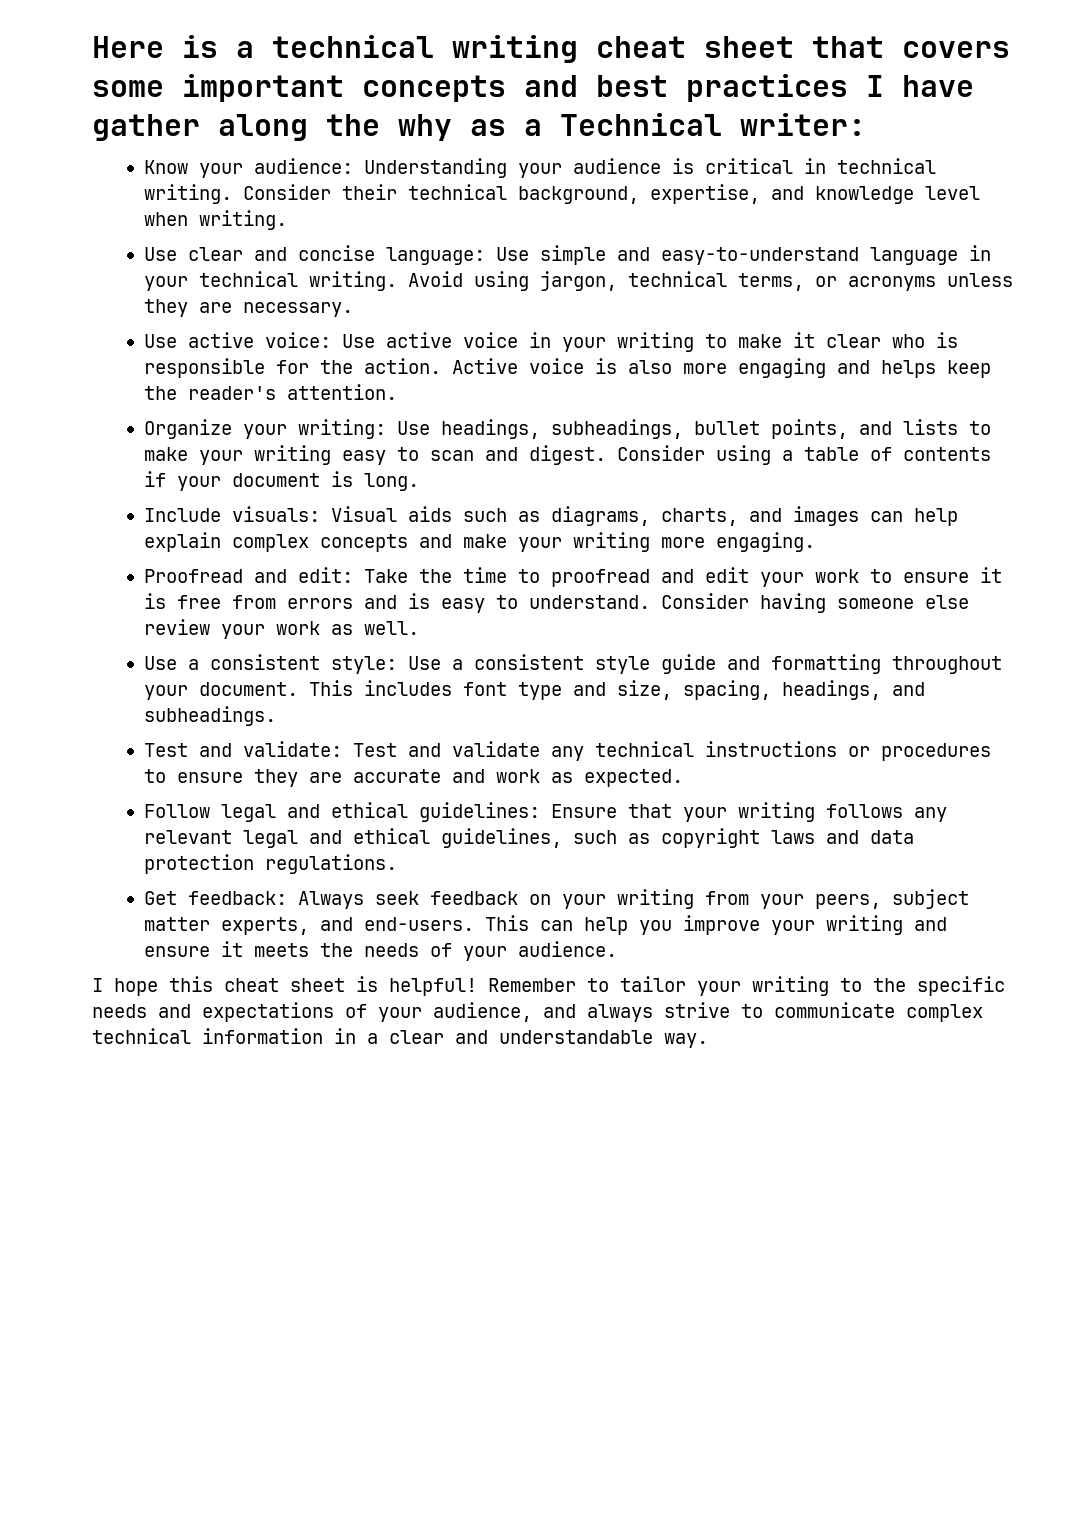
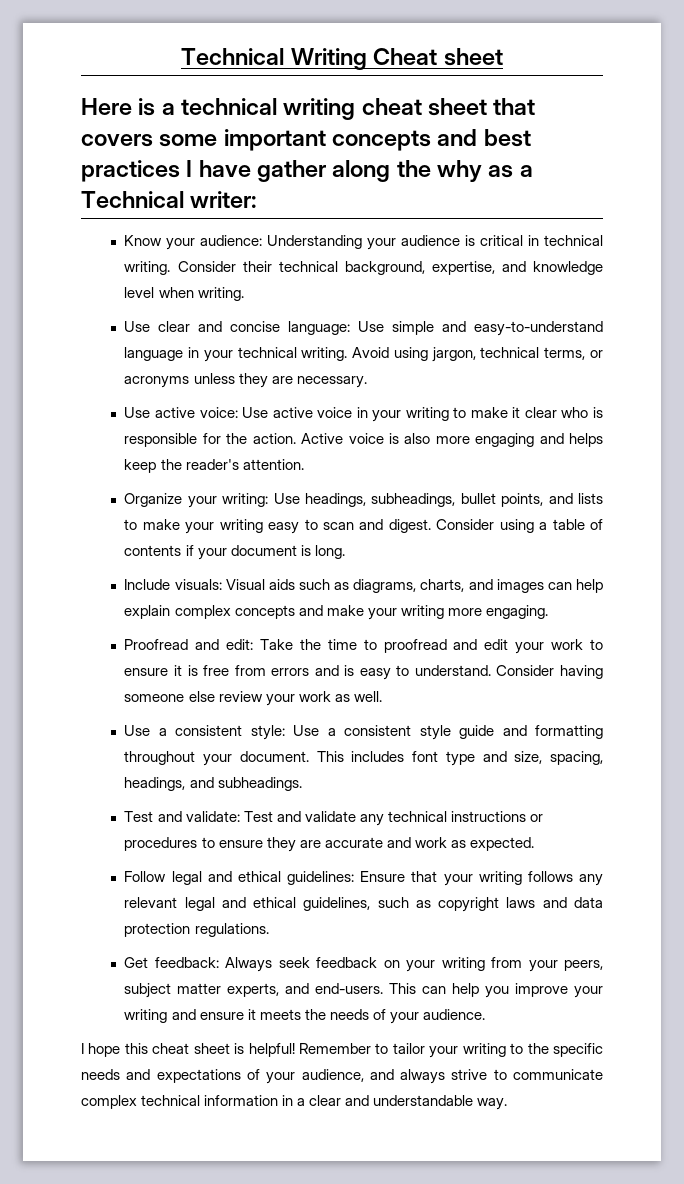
(92, 47) none -> [181,48,503,70] Technical Writing Cheat sheet //

